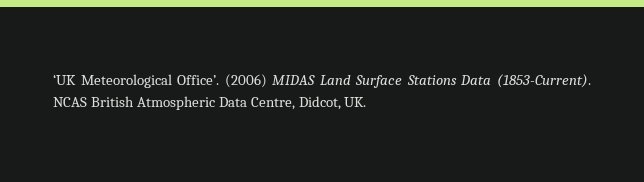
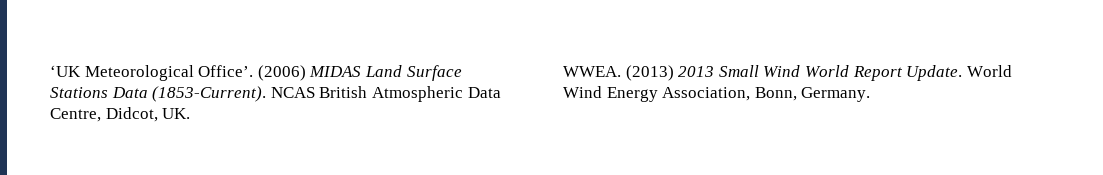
(367, 102) none -> [563,65,1012,81] [563,86,871,102] // WWEA. (2013) 2013 Small Wind World Report Update. World Wind Energy Association, Bonn, Germany.

